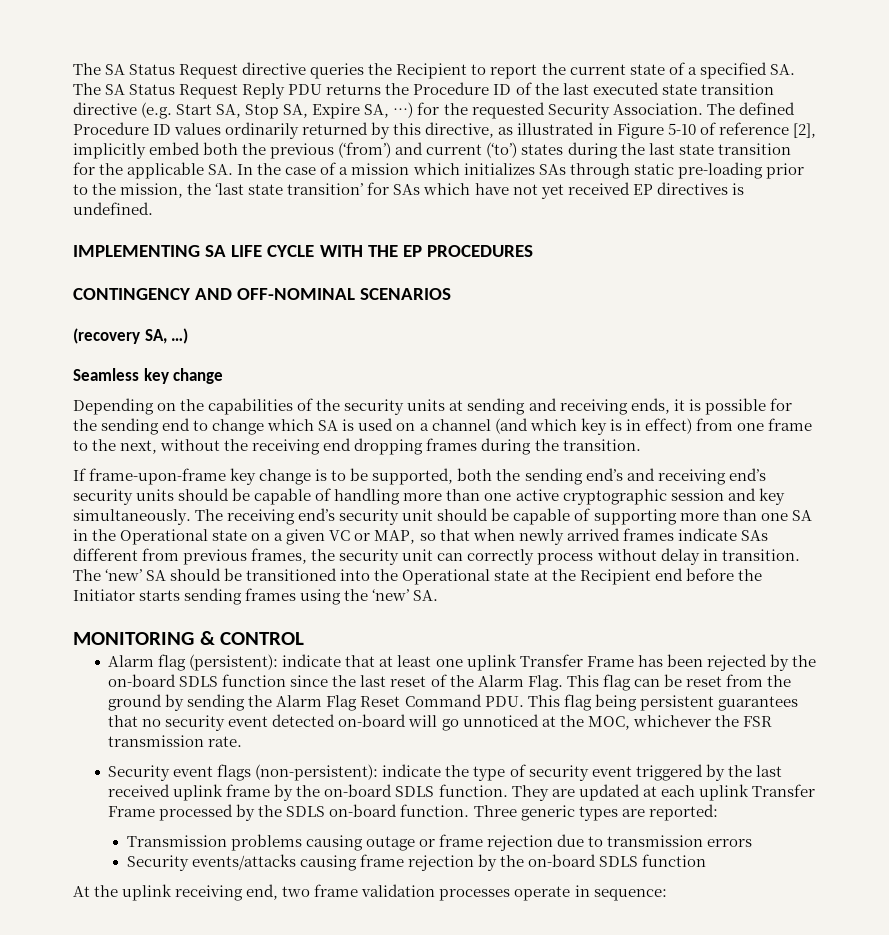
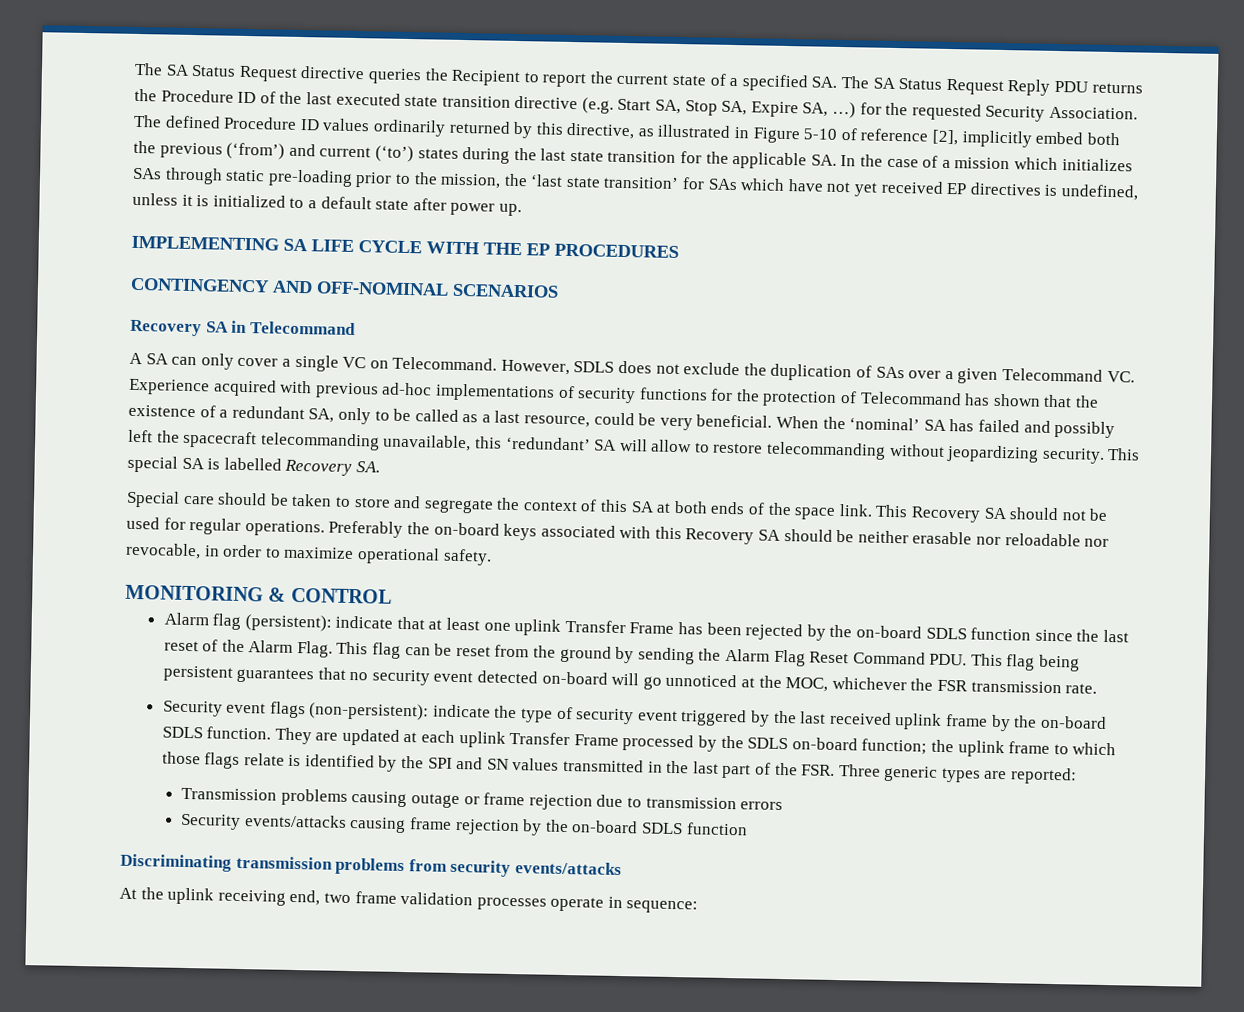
[73,202,153,215] undefined. -> [1060,184,1139,201] [132,192,522,217] undefined, unless it is initialized to a default state after power up.
[73,328,189,344] [73,368,224,384] [73,398,792,415] [73,418,812,435] [73,438,641,455] [73,468,766,485] [73,488,785,505] [73,508,812,525] [73,528,768,545] [73,548,800,565] [73,568,762,585] [73,588,439,605] (recovery SA, …) // Seamless key change // Depending on the capabilities of the security units at sending and receiving ends, it is possible for the sending end to change which SA is used on a channel (and which key is in effect) from one frame to the next, without the receiving end dropping frames during the transition. // If frame-upon-frame key change is to be supported, both the sending end’s and receiving end’s security units should be capable of handling more than one active cryptographic session and key simultaneously. The receiving end’s security unit should be capable of supporting more than one SA in the Operational state on a given VC or MAP, so that when newly arrived frames indicate SAs different from previous frames, the security unit can correctly process without delay in transition. The ‘new’ SA should be transitioned into the Operational state at the Recipient end before the Initiator starts sending frames using the ‘new’ SA. -> [130,319,356,337] [129,352,1135,384] [128,378,1100,408] [128,404,1116,439] [128,429,1141,464] [127,455,380,477] [126,490,1109,523] [126,516,1110,548] [125,542,492,566] Recovery SA in Telecommand // A SA can only cover a single VC on Telecommand. However, SDLS does not exclude the duplication of SAs over a given Telecommand VC. Experience acquired with previous ad-hoc implementations of security functions for the protection of Telecommand has shown that the existence of a redundant SA, only to be called as a last resource, could be very beneficial. When the ‘nominal’ SA has failed and possibly left the spacecraft telecommanding unavailable, this ‘redundant’ SA will allow to restore telecommanding without jeopardizing security. This special SA is labelled Recovery SA. // Special care should be taken to store and segregate the context of this SA at both ends of the space link. This Recovery SA should not be used for regular operations. Preferably the on-board keys associated with this Recovery SA should be neither erasable nor reloadable nor revocable, in order to maximize operational safety.
[400,804,470,817] function. -> [861,738,1117,758] [161,751,836,779] function; the uplink frame to which those flags relate is identified by the SPI and SN values transmitted in the last part of the FSR.
(707, 860) none -> [120,853,622,878] // Discriminating transmission problems from security events/attacks

